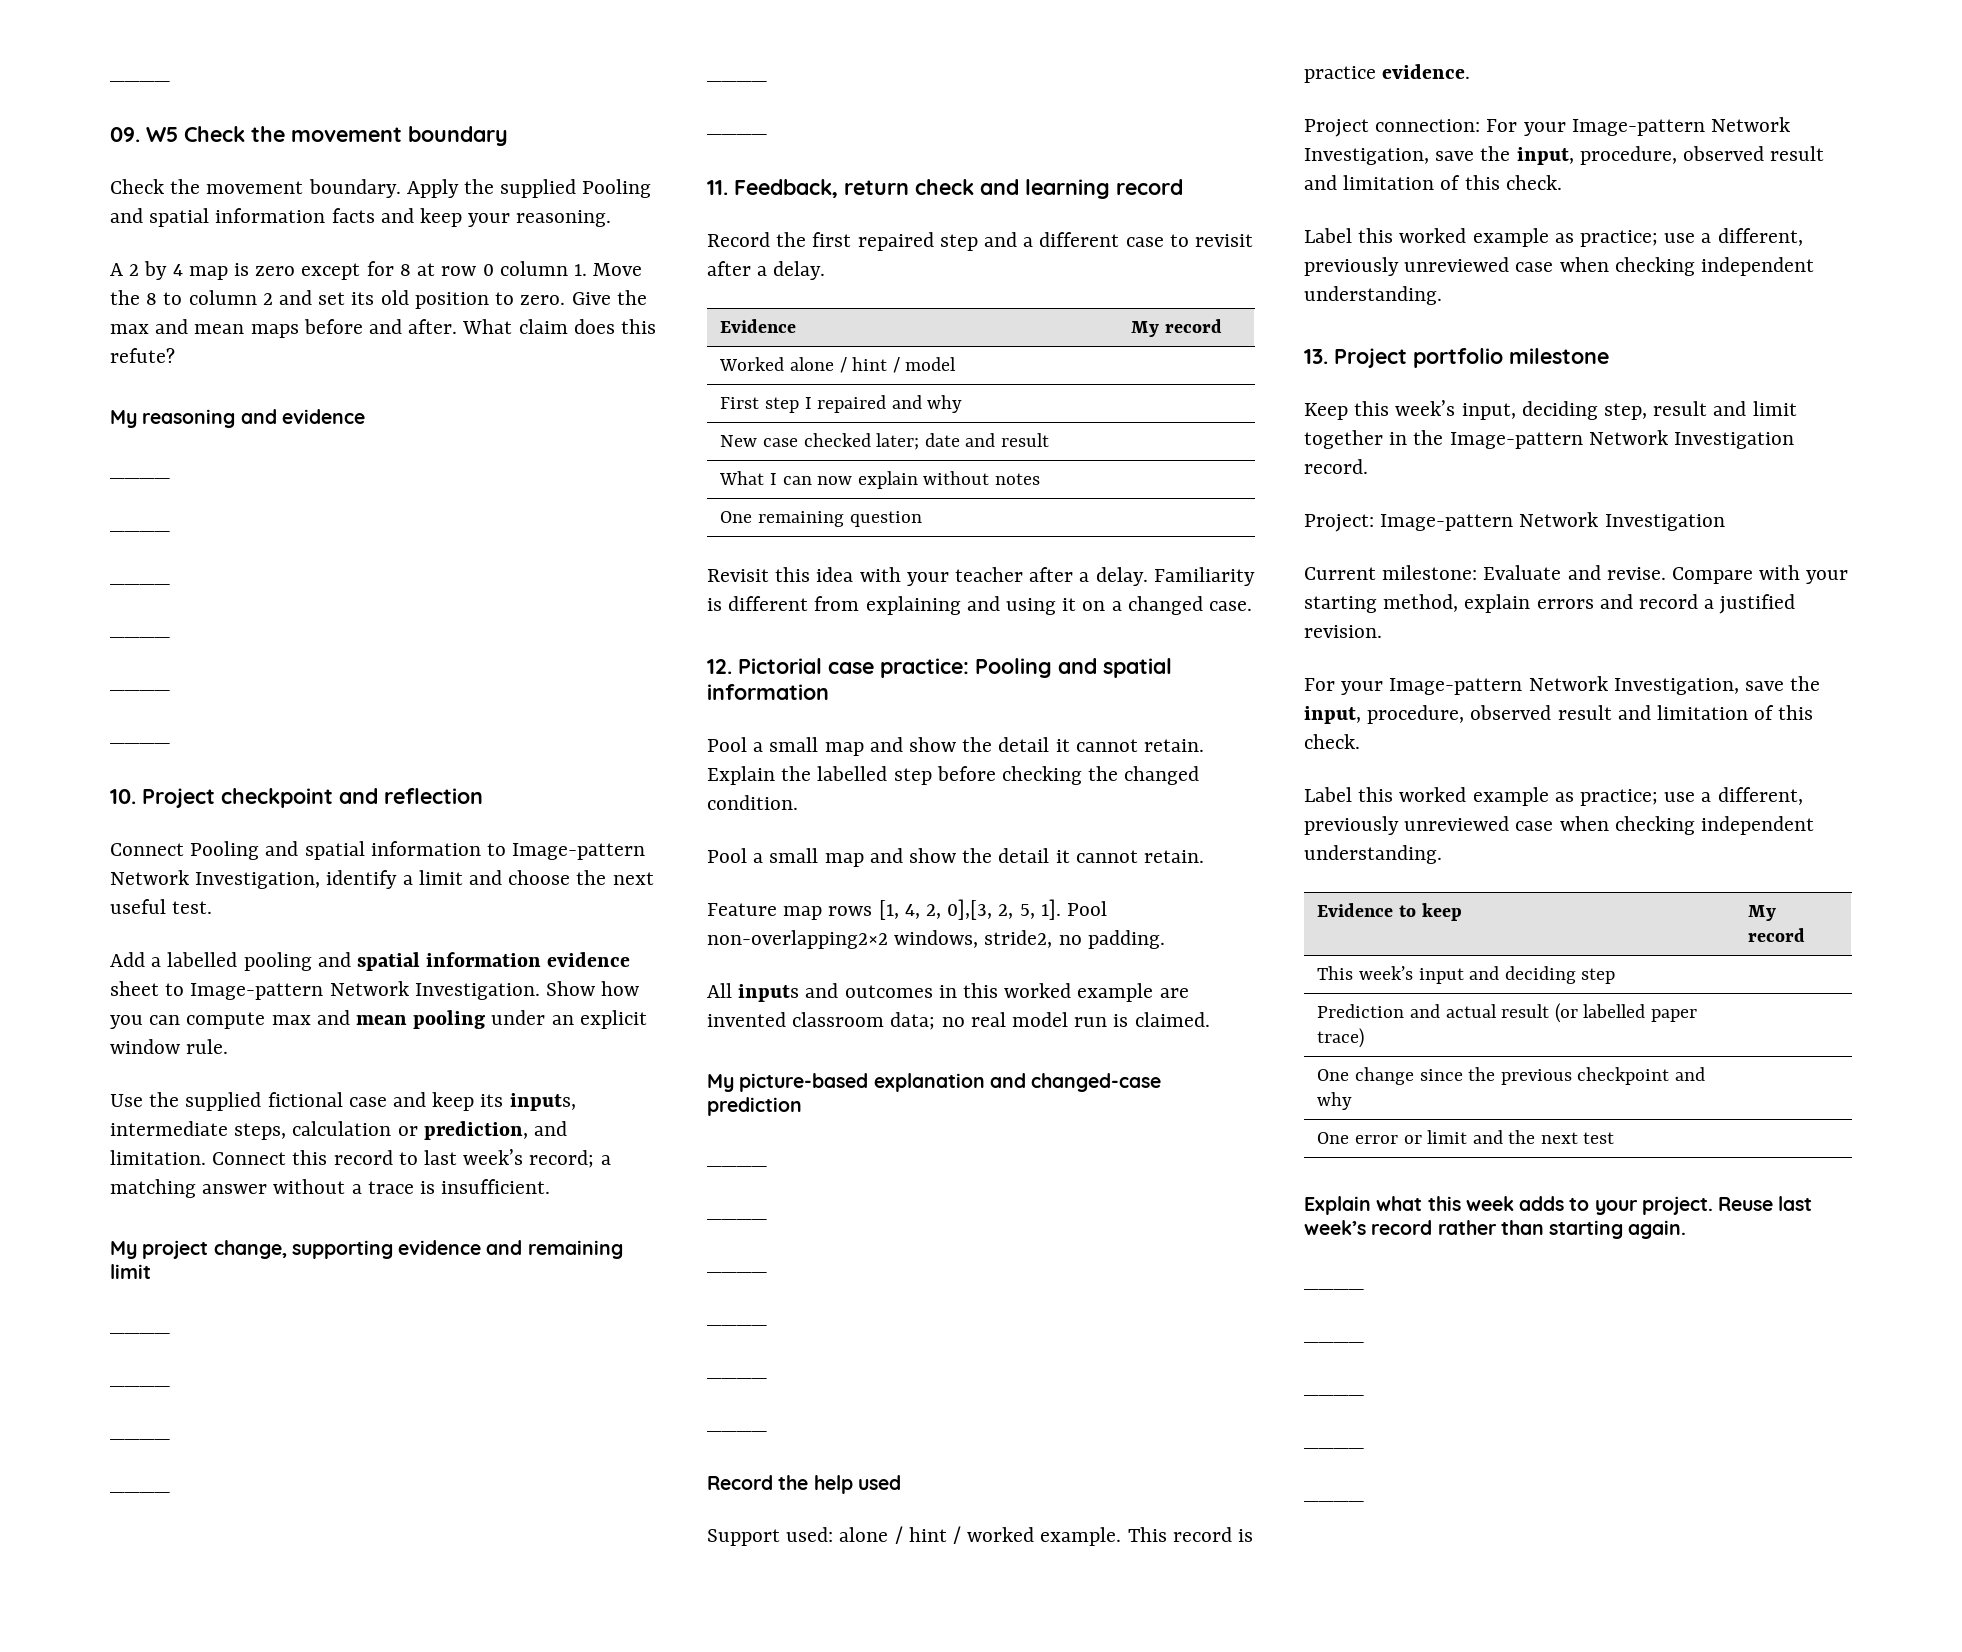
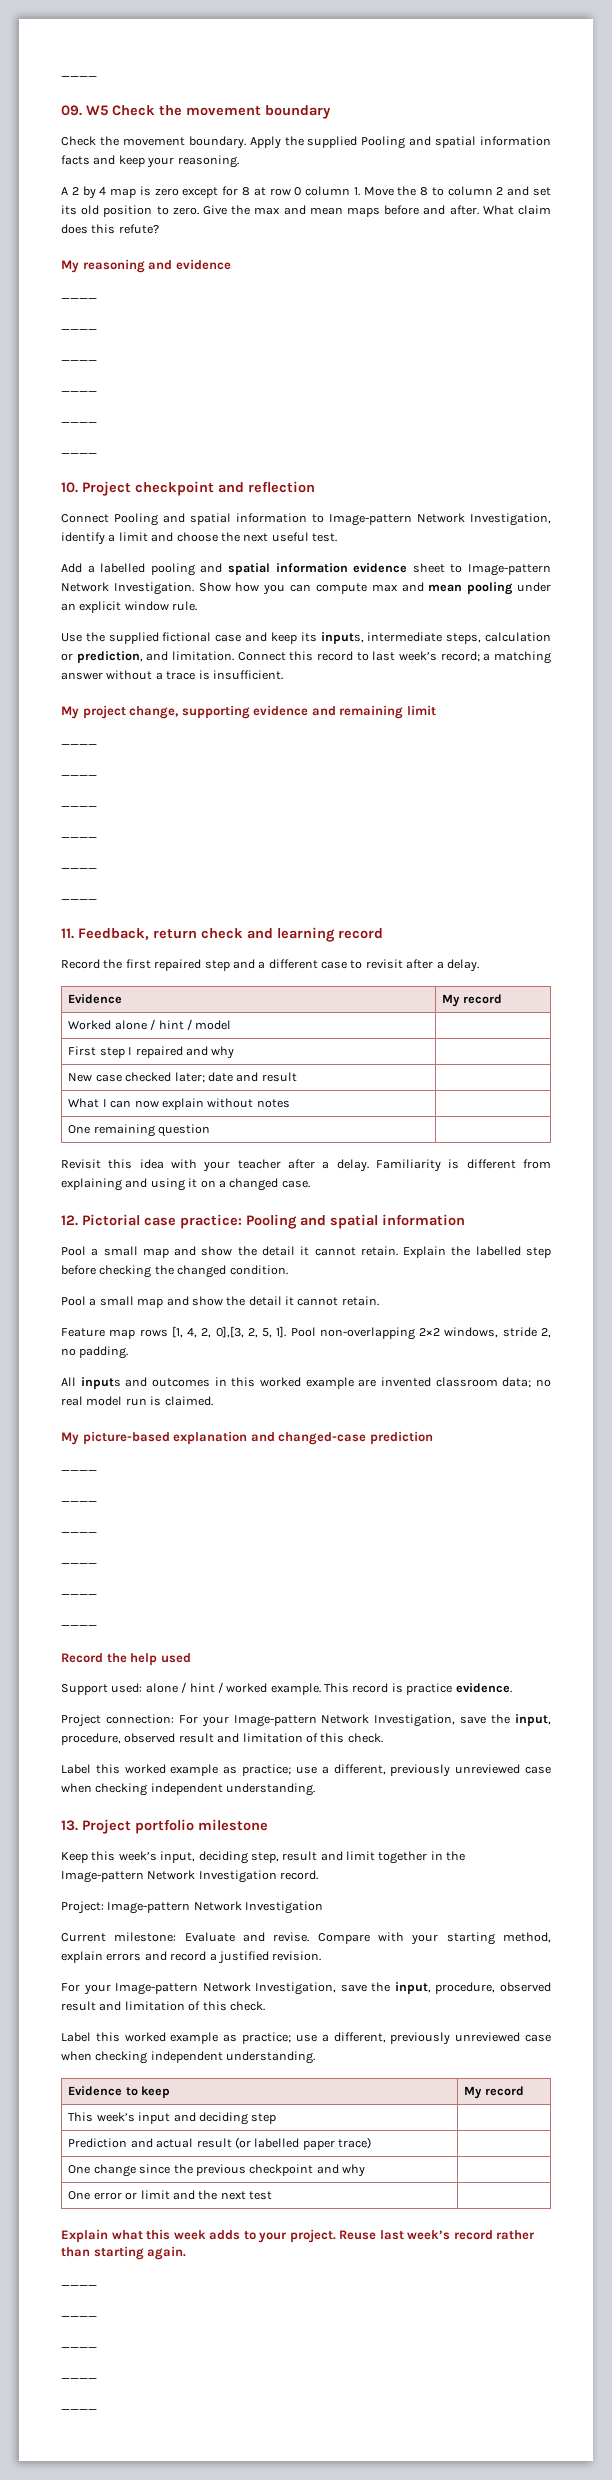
[707,930,1053,949] non-overlapping2×2 windows, stride2, -> [319,1327,551,1340] non-overlapping 2×2 windows, stride 2,

